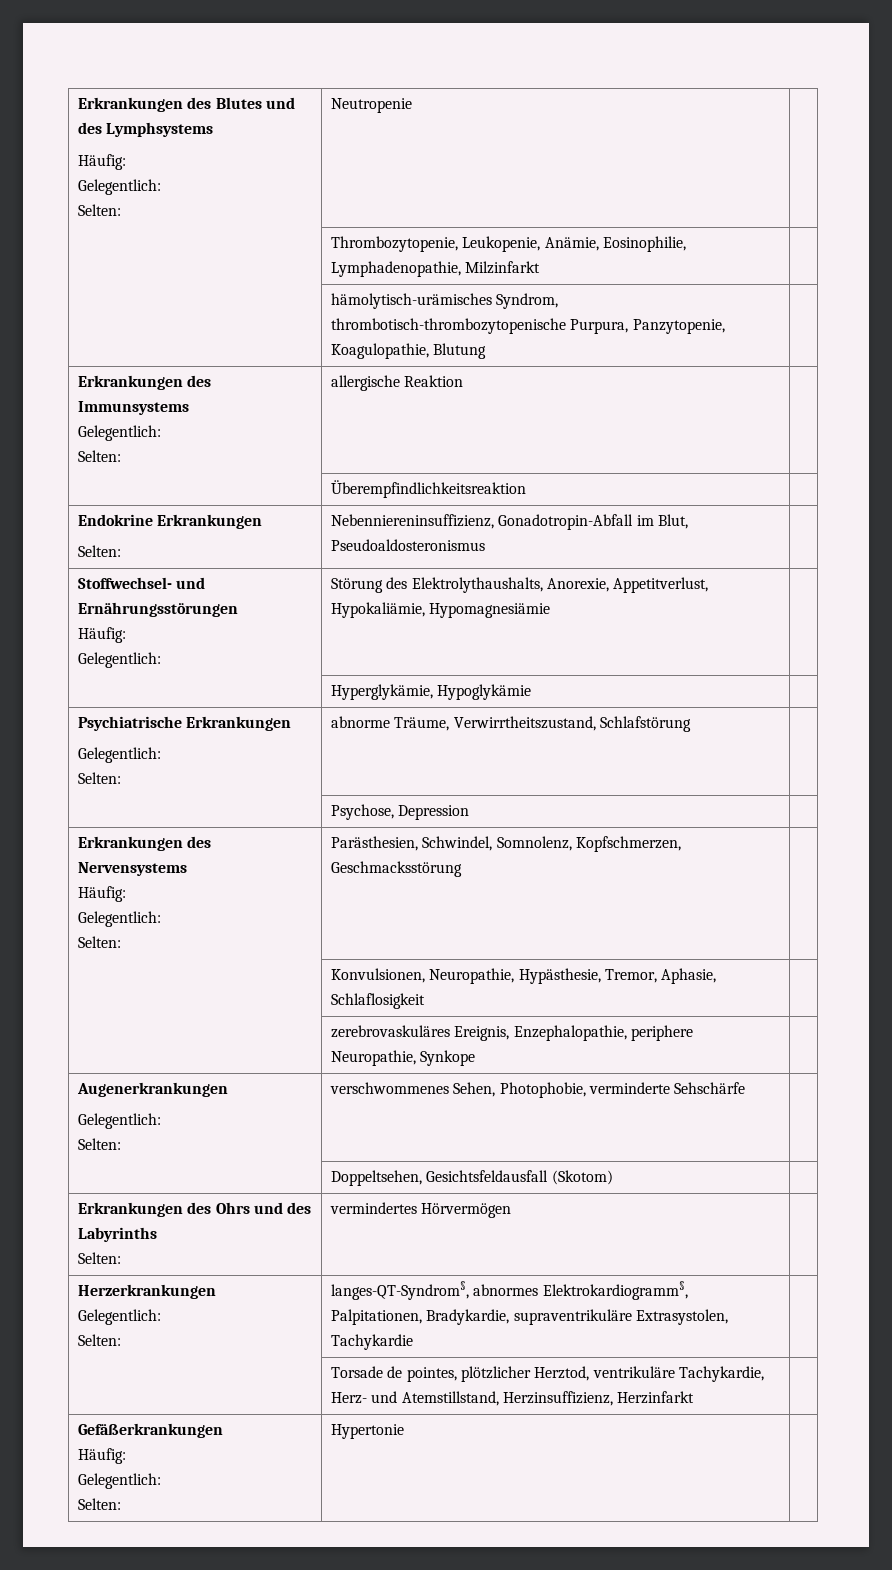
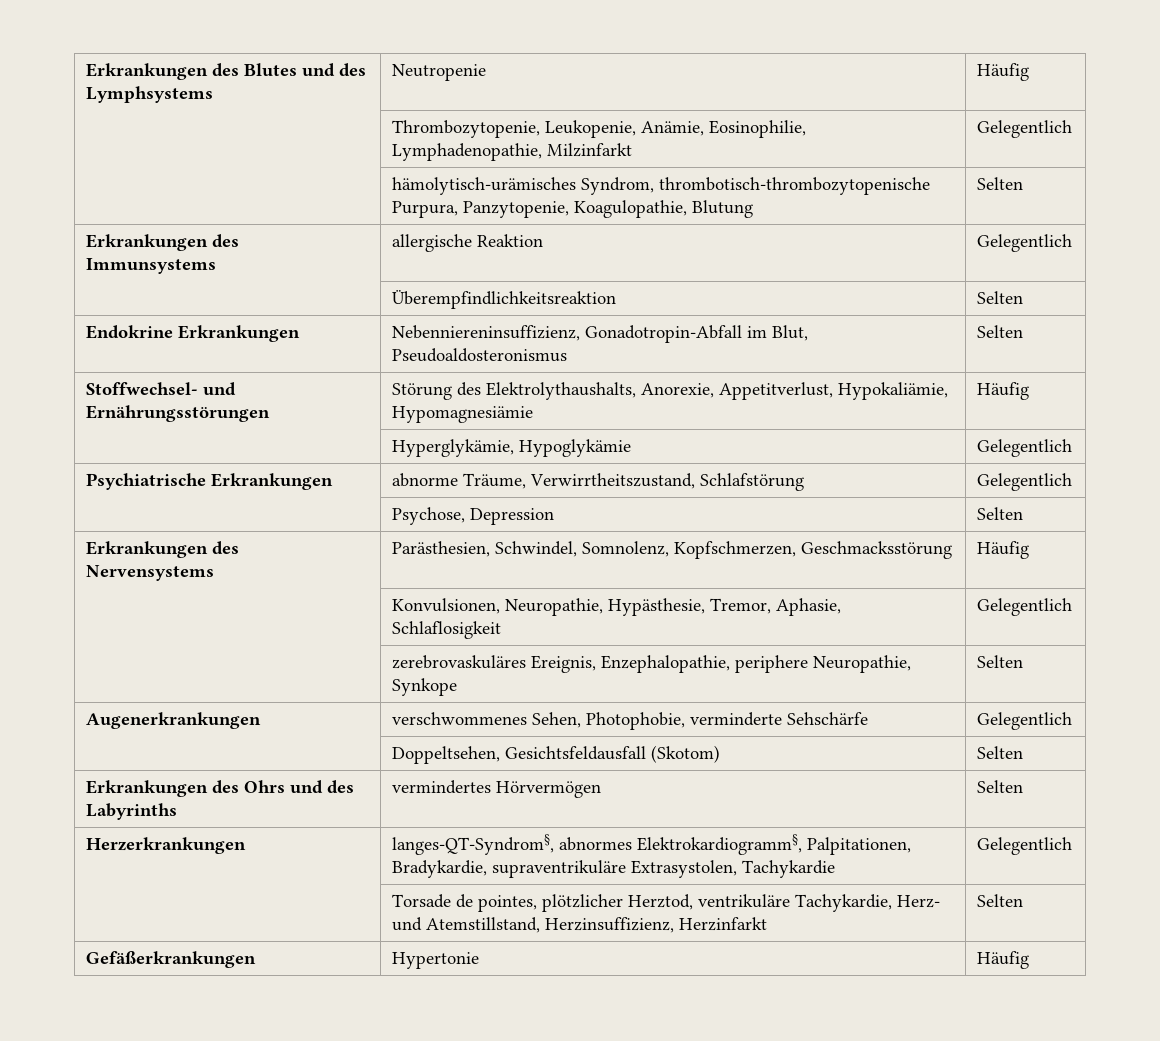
[78,154,127,170] [78,179,162,195] [78,204,122,216] // Häufig: // Gelegentlich: // Selten: -> (213, 94) none
(413, 105) none -> [976,63,1029,81] Häufig
(541, 267) none -> [976,120,1072,138] Gelegentlich
(487, 351) none -> [976,177,1023,190] Selten
[78,425,162,441] [78,450,122,462] // Gelegentlich: // Selten: -> (216, 266) none
(464, 381) none -> [976,234,1072,252] Gelegentlich
(527, 489) none -> [976,291,1023,304] Selten
[78,545,122,557] // Selten: -> (300, 333) none
(486, 545) none -> [976,325,1023,338] Selten
[78,627,127,643] [78,652,162,668] // Häufig: // Gelegentlich: -> (270, 413) none
(551, 610) none -> [976,382,1029,400] Häufig
(532, 692) none -> [976,439,1072,457] Gelegentlich
[78,747,162,763] [78,772,122,784] // Gelegentlich: // Selten: -> (333, 481) none
(691, 724) none -> [976,473,1072,491] Gelegentlich
(470, 812) none -> [976,507,1023,520] Selten
[78,886,127,902] [78,911,162,927] [78,936,122,948] // Häufig: // Gelegentlich: // Selten: -> (214, 573) none
(463, 869) none -> [976,541,1029,559] Häufig
(426, 1001) none -> [976,598,1072,616] Gelegentlich
(476, 1058) none -> [976,655,1023,668] Selten
[78,1113,162,1129] [78,1138,122,1150] // Gelegentlich: // Selten: -> (261, 720) none
(746, 1088) none -> [976,712,1072,730] Gelegentlich
(613, 1177) none -> [976,746,1023,759] Selten
[78,1252,122,1264] // Selten: -> (177, 811) none
(512, 1210) none -> [976,780,1023,793] Selten
[78,1309,162,1325] [78,1334,122,1346] // Gelegentlich: // Selten: -> (246, 845) none
(414, 1342) none -> [976,837,1072,855] Gelegentlich
(695, 1397) none -> [976,894,1023,907] Selten
[78,1448,127,1464] [78,1473,162,1489] [78,1498,122,1510] // Häufig: // Gelegentlich: // Selten: -> (256, 959) none
(405, 1431) none -> [976,951,1029,969] Häufig

